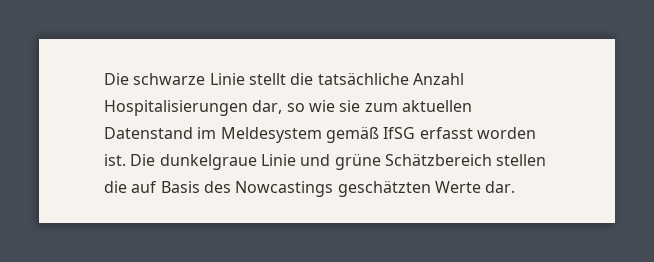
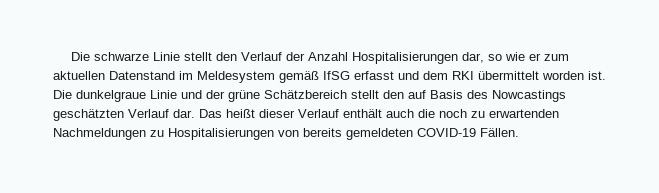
[290,72,409,85] die tatsächliche -> [215,52,305,61] den Verlauf der
[339,100,361,112] sie -> [528,53,541,61] er
(473, 133) none -> [398,71,539,80] und dem RKI übermittelt
(331, 160) none -> [206,90,225,99] der
[496,154,547,166] [104,181,127,193] stellen die -> [351,90,404,99] stellt den
[434,181,516,193] Werte dar. -> [128,109,559,118] [53,128,519,140] Verlauf dar. Das heißt dieser Verlauf enthält auch die noch zu erwartenden Nachmeldungen zu Hospitalisierungen von bereits gemeldeten COVID-19 Fällen.

